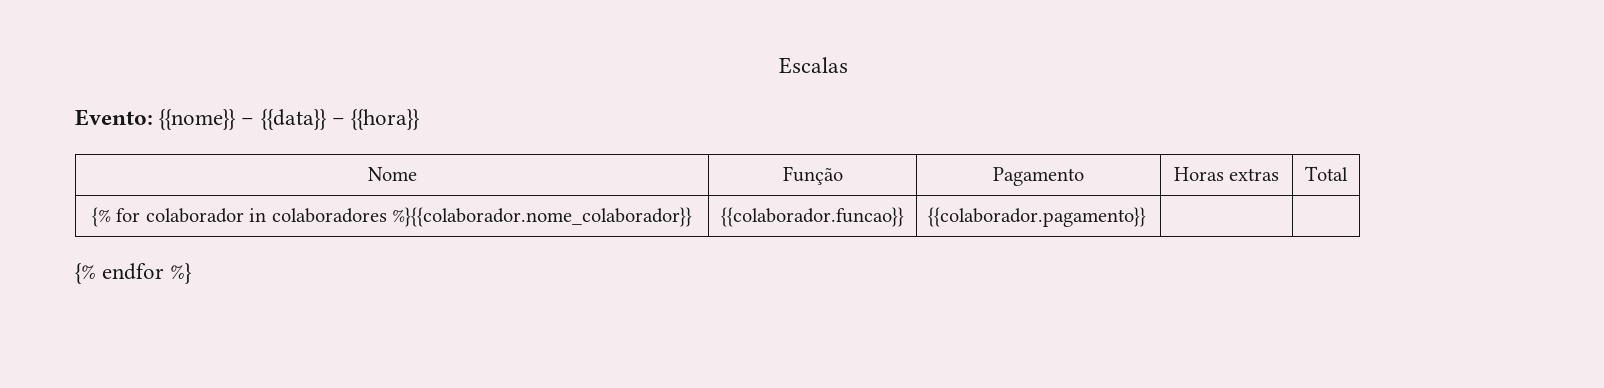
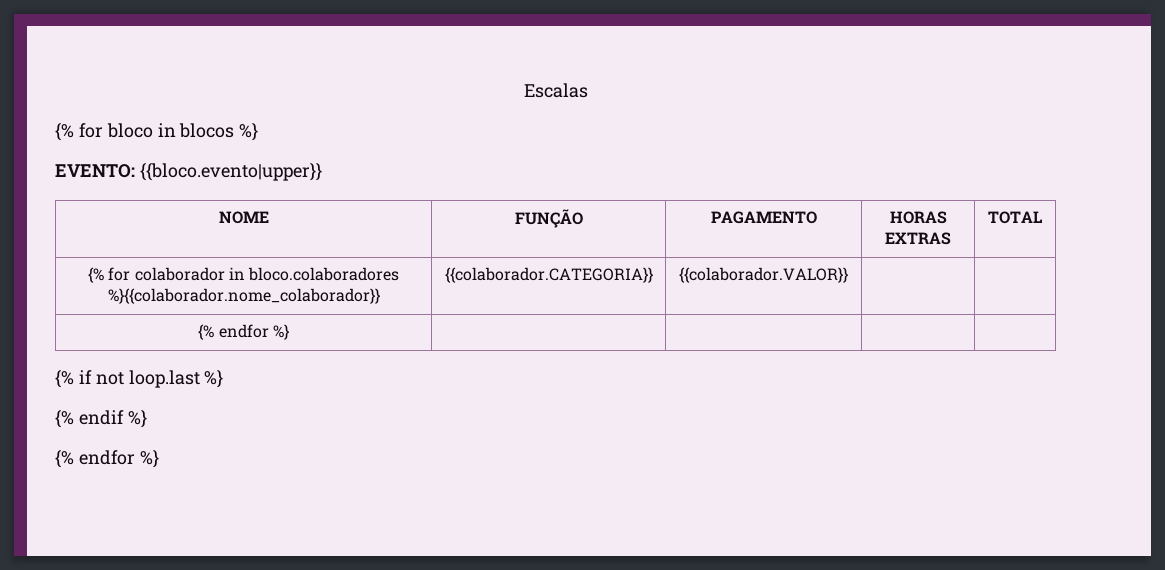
[75,109,421,130] [367,167,417,181] [782,166,843,185] [993,167,1084,186] [1173,167,1280,181] [1305,166,1348,181] Evento: {{nome}} – {{data}} – {{hora}} // Nome | Função | Pagamento | Horas extras | Total -> [55,122,259,141] [55,162,322,181] [218,211,269,224] [514,209,583,228] [710,211,817,224] [889,211,947,224] [885,232,951,245] [988,211,1042,224] {% for bloco in blocos %} // EVENTO: {{bloco.evento|upper}} // NOME | FUNÇÃO | PAGAMENTO | HORAS EXTRAS | TOTAL
[271,208,387,223] colaboradores -> [248,267,400,281] bloco.colaboradores
[721,207,904,227] [928,207,1147,227] {{colaborador.funcao}} | {{colaborador.pagamento}} | | -> [444,267,653,283] [679,267,848,283] [198,324,289,340] [55,369,224,388] [55,409,147,428] {{colaborador.CATEGORIA}} | {{colaborador.VALOR}} | | // {% endfor %} | | | | // {% if not loop.last %} // {% endif %}

